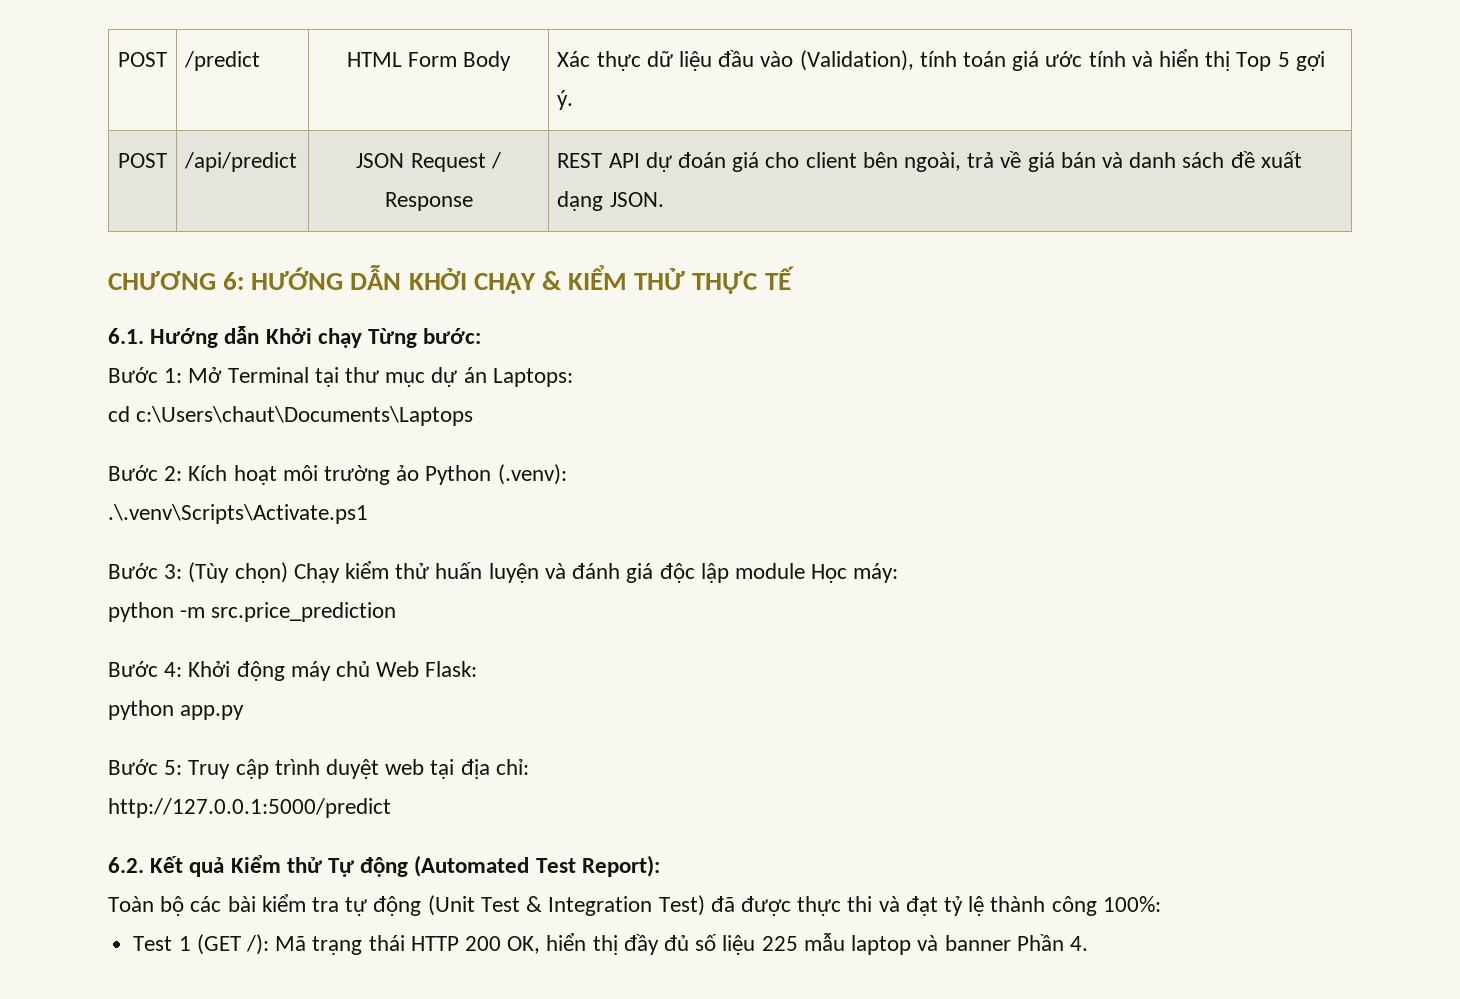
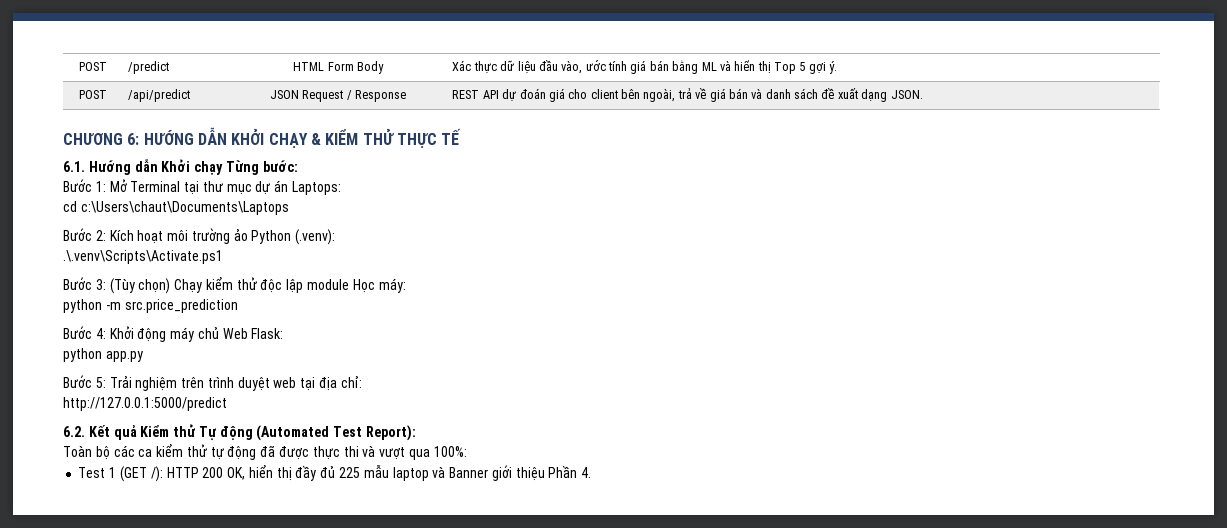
[760,50,1126,71] vào (Validation), tính toán giá ước tính -> [561,60,717,74] vào, ước tính giá bán bằng ML
[435,562,654,583] huấn luyện và đánh giá -> (258, 283) none
[188,759,269,779] Truy cập -> [109,376,205,391] Trải nghiệm trên
[227,894,705,916] bài kiểm tra tự động (Unit Test & Integration Test) -> [138,444,257,460] ca kiểm thử tự động
[905,896,1097,916] đạt tỷ lệ thành công -> [379,447,430,460] vượt qua
[275,935,405,955] Mã trạng thái -> (163, 474) none
[695,934,756,955] số liệu -> (336, 472) none
[944,935,1011,951] banner -> [449,465,545,481] Banner giới thiệu

